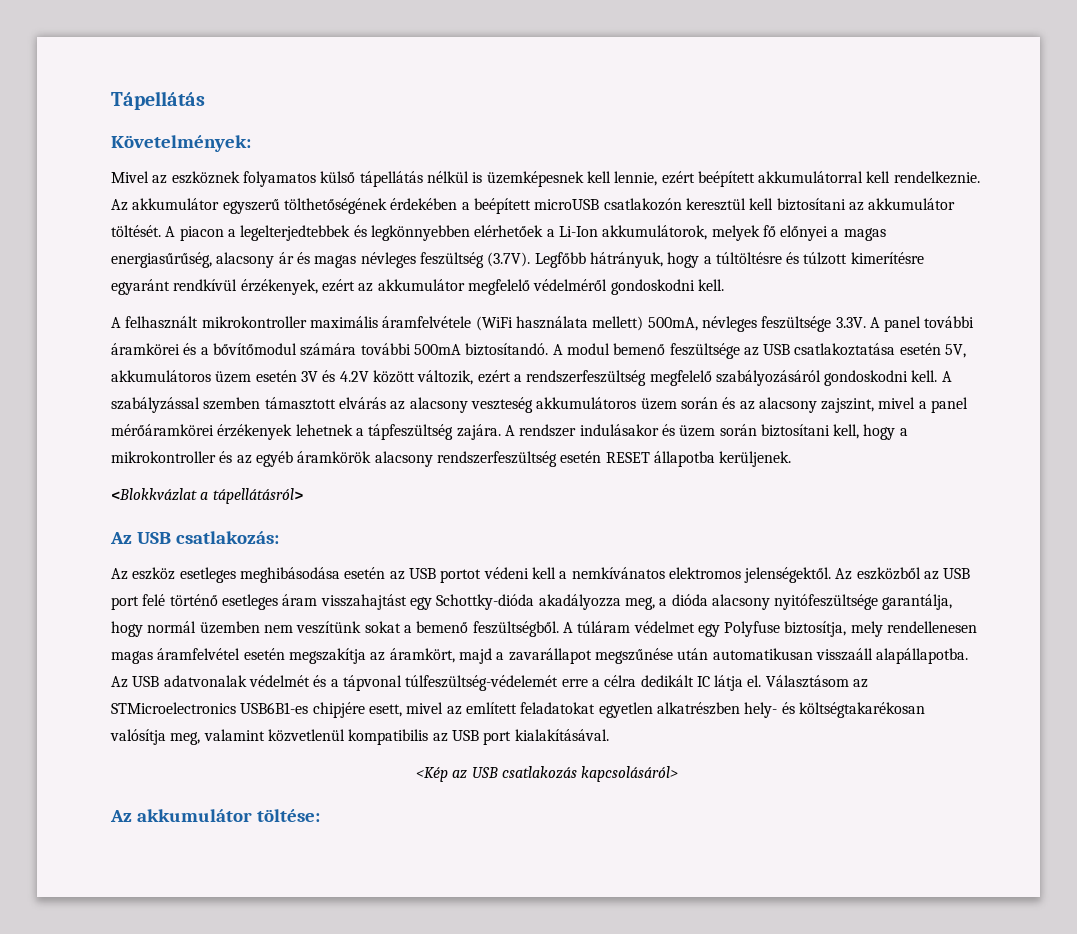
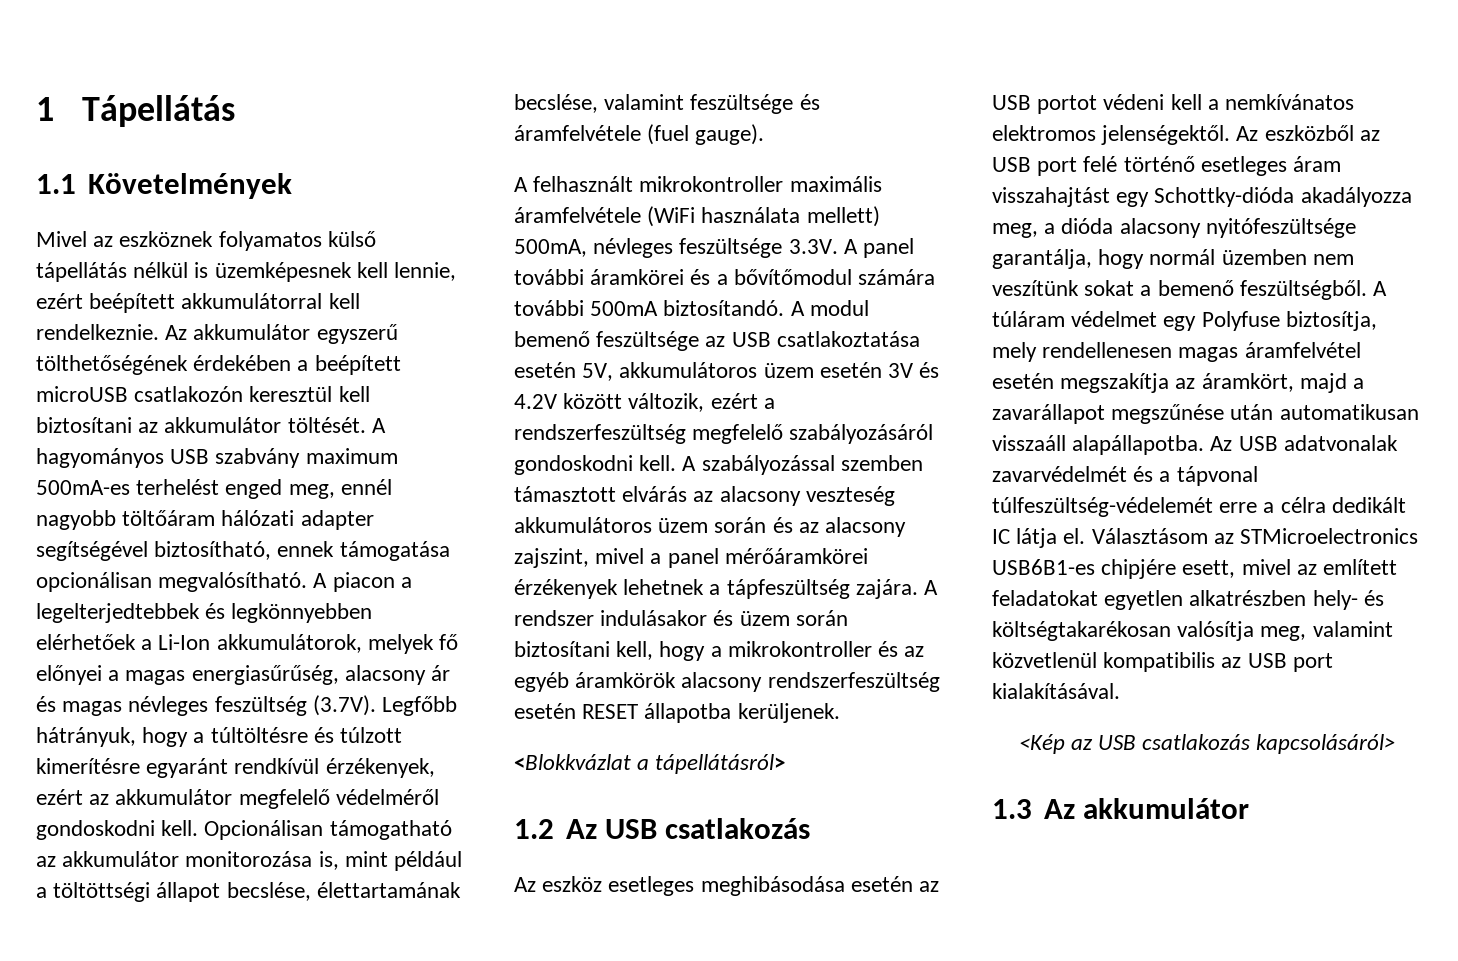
(111, 100) none -> [36,97,54,121] 1
[111,135,251,152] Követelmények: -> [36,173,292,199] 1.1 Követelmények
(176, 231) none -> [36,448,398,468] [36,479,392,499] [36,510,374,530] [36,541,450,561] [36,572,328,592] hagyományos USB szabvány maximum 500mA-es terhelést enged meg, ennél nagyobb töltőáram hálózati adapter segítségével biztosítható, ennek támogatása opcionálisan megvalósítható. A
(724, 285) none -> [204,820,452,840] [36,851,463,871] [36,882,461,902] [514,94,820,114] [514,124,765,145] Opcionálisan támogatható az akkumulátor monitorozása is, mint például a töltöttségi állapot becslése, élettartamának becslése, valamint feszültsége és áramfelvétele (fuel gauge).
[111,397,200,413] szabályzással -> [701,455,835,475] szabályozással
[110,531,279,544] Az USB csatlakozás: -> [514,818,811,839] 1.2 Az USB csatlakozás
[248,675,310,687] védelmét -> [992,466,1127,482] zavarvédelmét
[110,809,320,822] Az akkumulátor töltése: -> [992,798,1249,819] 1.3 Az akkumulátor

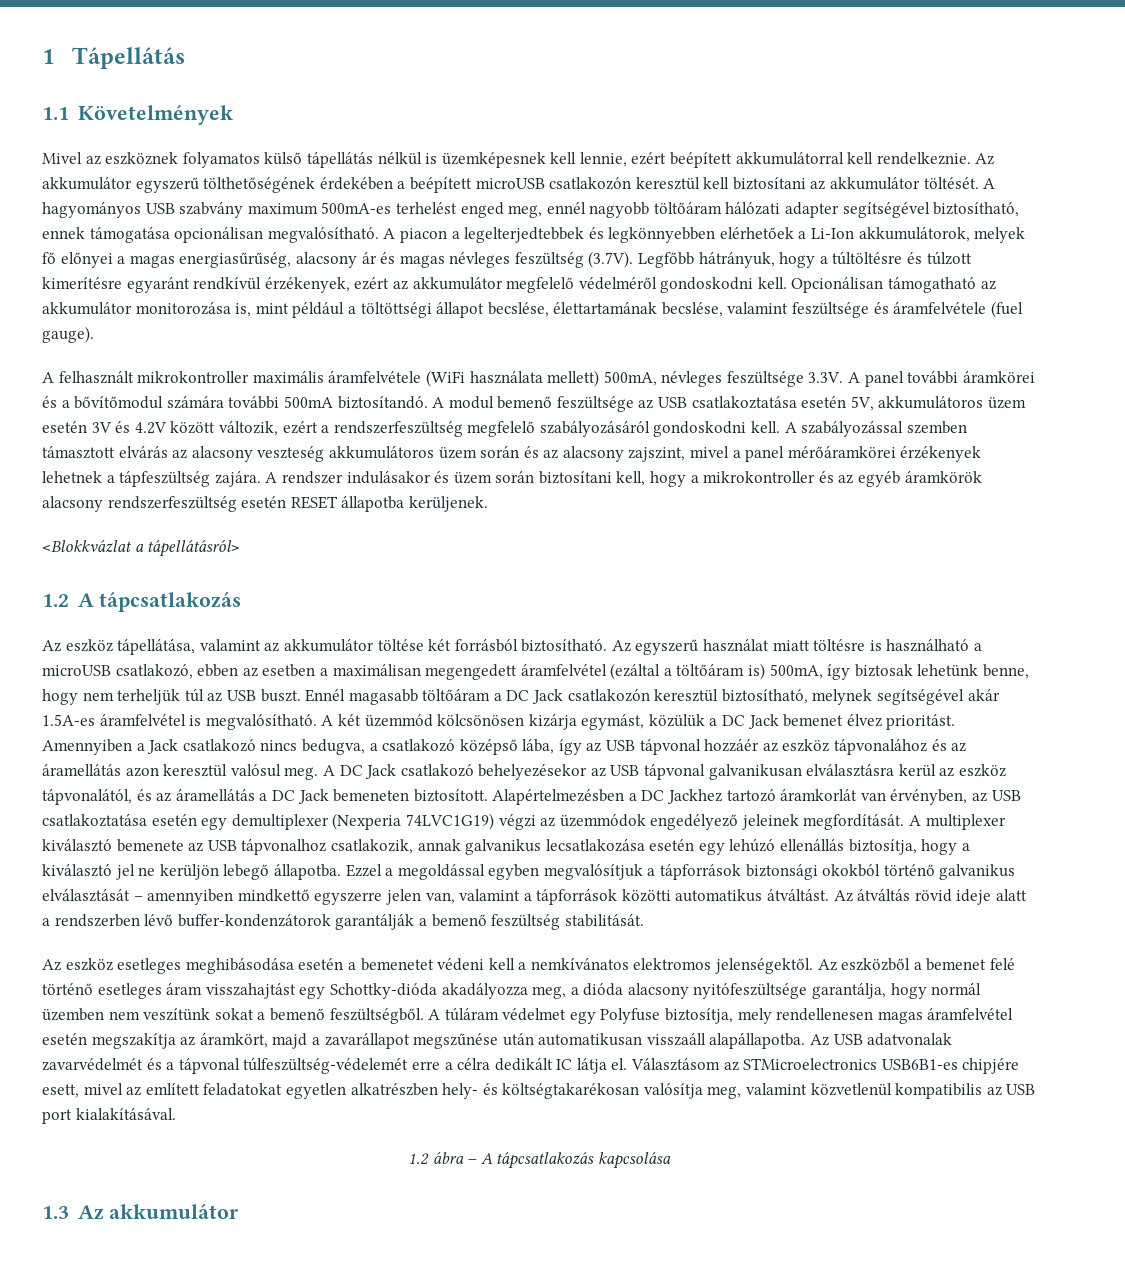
[565,818,811,839] Az USB csatlakozás -> [77,592,242,612] [42,639,983,655] [42,663,1030,680] [42,688,1000,705] [42,714,956,730] [42,739,967,755] [42,764,1007,780] [42,789,1021,805] [42,813,1006,830] [42,838,970,855] [42,864,1016,880] [42,889,1028,905] [42,914,644,930] A tápcsatlakozás // Az eszköz tápellátása, valamint az akkumulátor töltése két forrásból biztosítható. Az egyszerű használat miatt töltésre is használható a microUSB csatlakozó, ebben az esetben a maximálisan megengedett áramfelvétel (ezáltal a töltőáram is) 500mA, így biztosak lehetünk benne, hogy nem terheljük túl az USB buszt. Ennél magasabb töltőáram a DC Jack csatlakozón keresztül biztosítható, melynek segítségével akár 1.5A-es áramfelvétel is megvalósítható. A két üzemmód kölcsönösen kizárja egymást, közülük a DC Jack bemenet élvez prioritást. Amennyiben a Jack csatlakozó nincs bedugva, a csatlakozó középső lába, így az USB tápvonal hozzáér az eszköz tápvonalához és az áramellátás azon keresztül valósul meg. A DC Jack csatlakozó behelyezésekor az USB tápvonal galvanikusan elválasztásra kerül az eszköz tápvonalától, és az áramellátás a DC Jack bemeneten biztosított. Alapértelmezésben a DC Jackhez tartozó áramkorlát van érvényben, az USB csatlakoztatása esetén egy demultiplexer (Nexperia 74LVC1G19) végzi az üzemmódok engedélyező jeleinek megfordítását. A multiplexer kiválasztó bemenete az USB tápvonalhoz csatlakozik, annak galvanikus lecsatlakozása esetén egy lehúzó ellenállás biztosítja, hogy a kiválasztó jel ne kerüljön lebegő állapotba. Ezzel a megoldással egyben megvalósítjuk a tápforrások biztonsági okokból történő galvanikus elválasztását – amennyiben mindkettő egyszerre jelen van, valamint a tápforrások közötti automatikus átváltást. Az átváltás rövid ideje alatt a rendszerben lévő buffer-kondenzátorok garantálják a bemenő feszültség stabilitását.
[919,881,940,892] [992,95,1098,114] az USB portot -> [347,958,434,971] a bemenetet
[1359,130,1380,141] [992,157,1078,176] az USB port -> [913,958,987,971] a bemenet
[1018,734,1396,754] <Kép az USB csatlakozás kapcsolásáról> -> [408,1152,671,1169] 1.2 ábra – A tápcsatlakozás kapcsolása

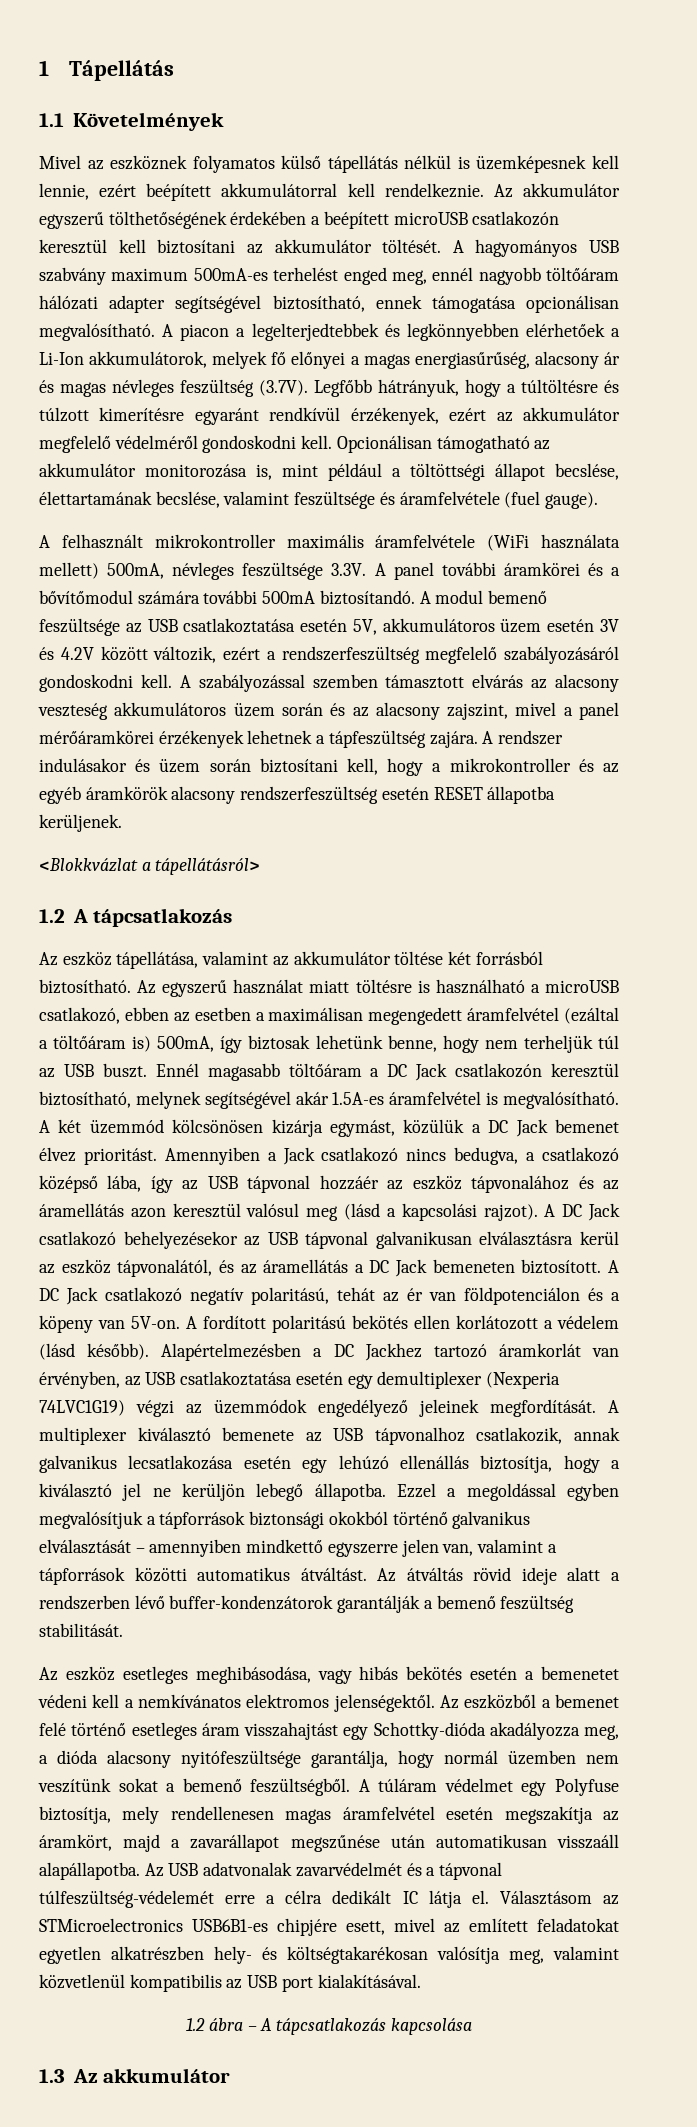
[284,767,319,780] meg. -> [306,1203,538,1221] meg (lásd a kapcsolási rajzot).
(488, 795) none -> [607,1260,619,1273] [39,1287,620,1305] [39,1315,619,1333] [39,1343,150,1360] A DC Jack csatlakozó negatív polaritású, tehát az ér van földpotenciálon és a köpeny van 5V-on. A fordított polaritású bekötés ellen korlátozott a védelem (lásd később).
[185,958,294,974] meghibásodása -> [195,1666,463,1684] meghibásodása, vagy hibás bekötés

